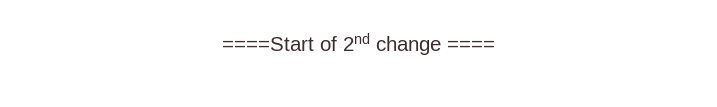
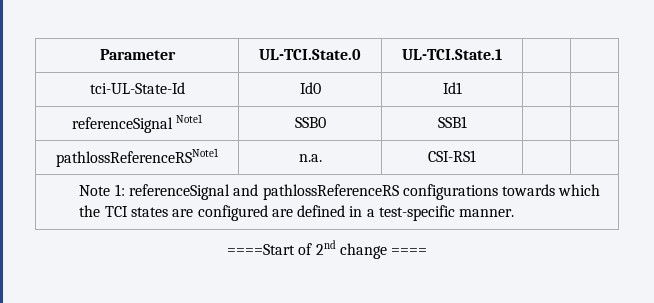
(222, 44) none -> [99,49,176,60] [259,49,361,60] [402,49,502,60] [89,82,185,94] [299,82,321,94] [442,82,462,94] [71,114,204,133] [294,117,326,128] [437,116,467,128] [56,148,219,167] [298,154,322,162] [428,150,476,162] [79,184,601,200] [79,205,515,221] Parameter | UL-TCI.State.0 | UL-TCI.State.1 | | // tci-UL-State-Id | Id0 | Id1 | | // referenceSignal Note1 | SSB0 | SSB1 | | // pathlossReferenceRSNote1 | n.a. | CSI-RS1 | | // Note 1: referenceSignal and pathlossReferenceRS configurations towards which the TCI states are configured are defined in a test-specific manner. //

